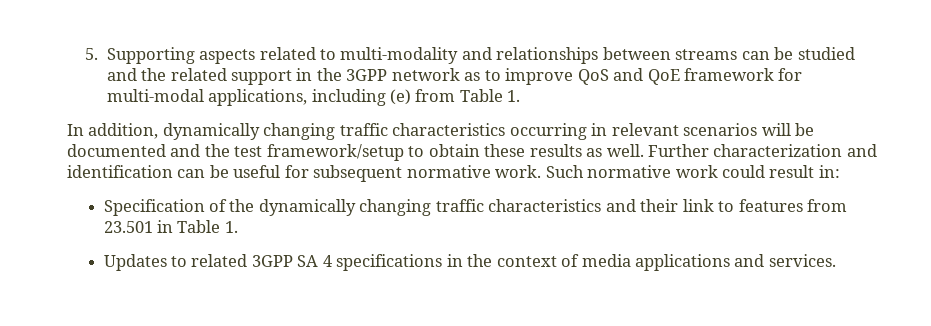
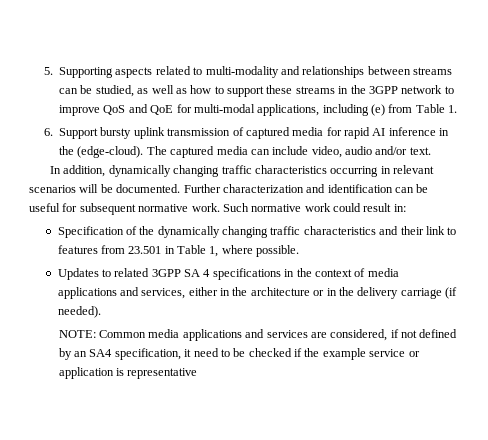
[797,47,855,60] [106,68,293,85] studied and the related support -> [95,85,335,97] studied, as well as how to support these streams
[464,72,481,81] as -> (443, 89) none
[684,68,775,81] framework -> (174, 110) none
(521, 96) none -> [43,127,450,139] [59,146,431,158] // 6. Support bursty uplink transmission of captured media for rapid AI inference in the (edge-cloud). The captured media can include video, audio and/or text.
[67,144,644,161] documented and the test framework/setup to obtain these results as well. -> [116,184,181,193] documented.
[224,221,238,233] 1. -> [209,245,300,257] 1, where possible.
[768,254,836,267] services. -> [141,287,458,299] [57,306,101,318] [58,329,458,341] [58,348,420,360] [58,367,198,379] services, either in the architecture or in the delivery carriage (if needed). // NOTE: Common media applications and services are considered, if not defined by an SA4 specification, it need to be checked if the example service or application is representative

